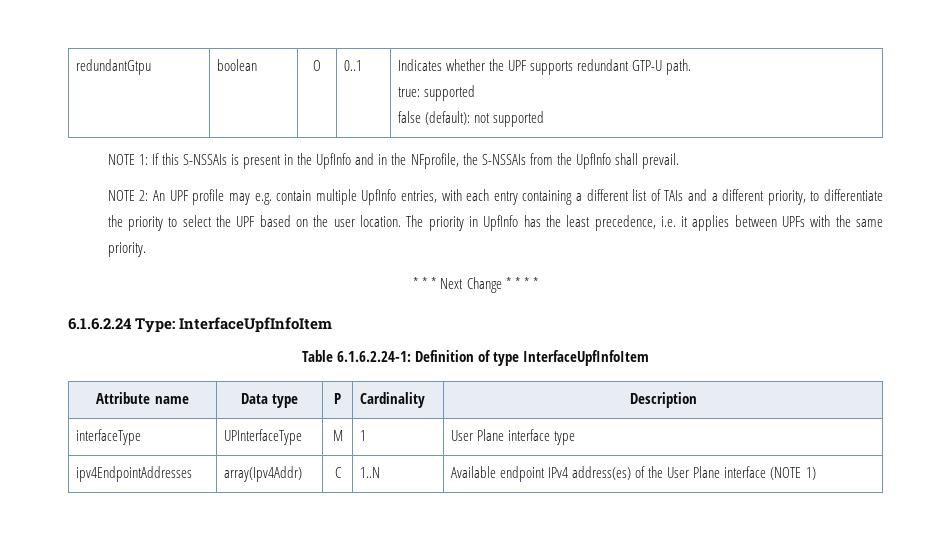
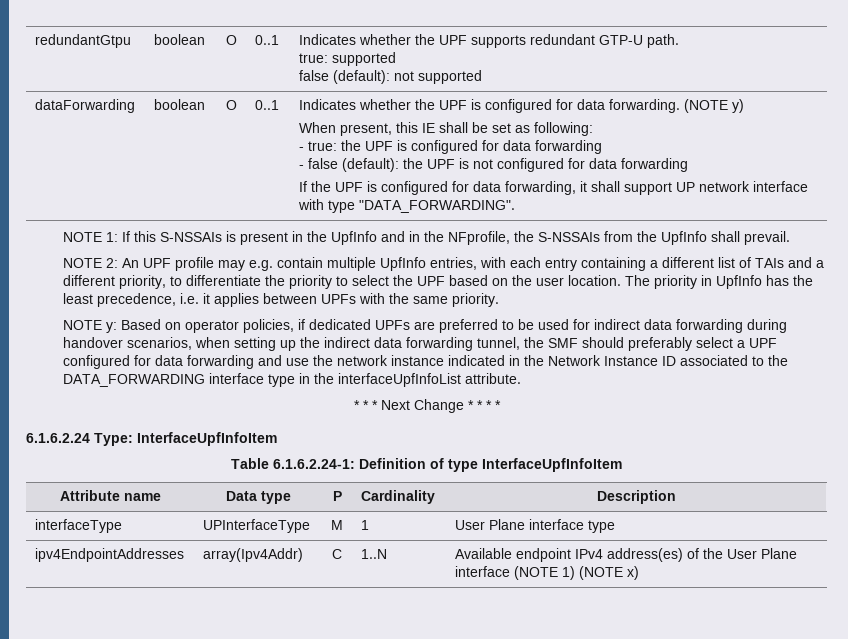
(545, 119) none -> [35,99,136,113] [154,99,206,110] [226,100,237,110] [255,100,280,110] [299,99,745,113] [299,122,594,136] [299,140,603,154] [299,158,689,172] [299,181,809,195] [298,199,516,213] // dataForwarding | boolean | O | 0..1 | Indicates whether the UPF is configured for data forwarding. (NOTE y) // When present, this IE shall be set as following: // - true: the UPF is configured for data forwarding // - false (default): the UPF is not configured for data forwarding // If the UPF is configured for data forwarding, it shall support UP network interface with type "DATA_FORWARDING".
(146, 249) none -> [62,319,787,333] [62,337,777,351] [62,355,788,369] [62,373,521,387] // NOTE y: Based on operator policies, if dedicated UPFs are preferred to be used for indirect data forwarding during handover scenarios, when setting up the indirect data forwarding tunnel, the SMF should preferably select a UPF configured for data forwarding and use the network instance indicated in the Network Instance ID associated to the DATA_FORWARDING interface type in the interfaceUpfInfoList attribute.
(816, 473) none -> [579,566,640,580] (NOTE x)

